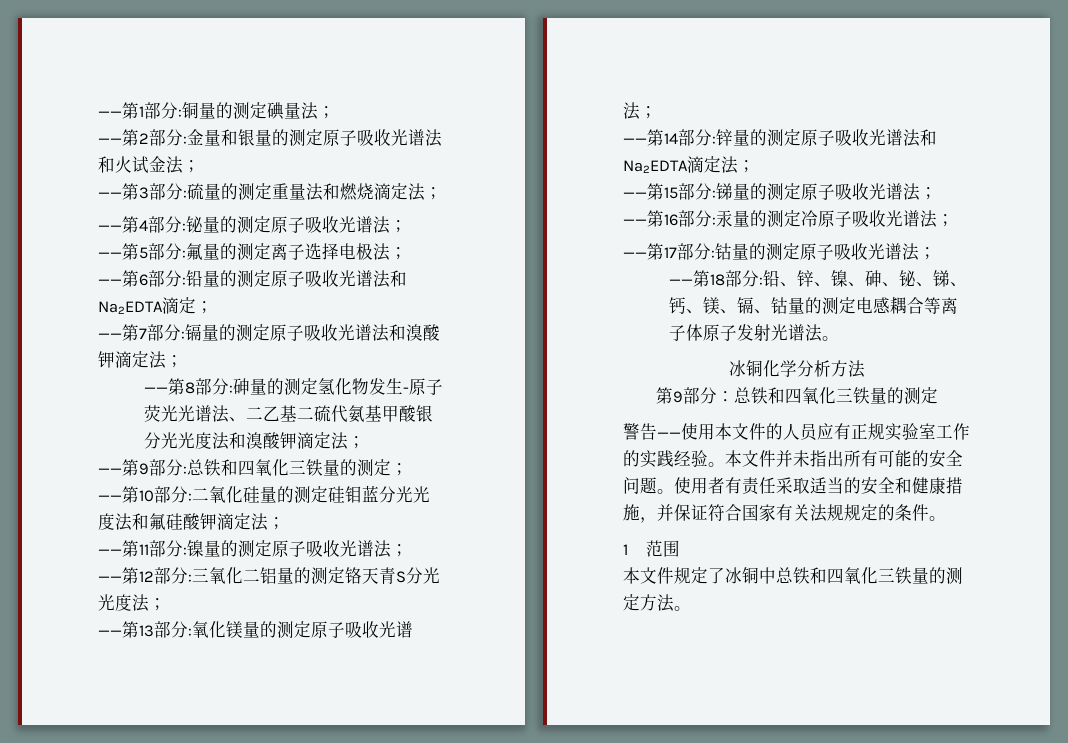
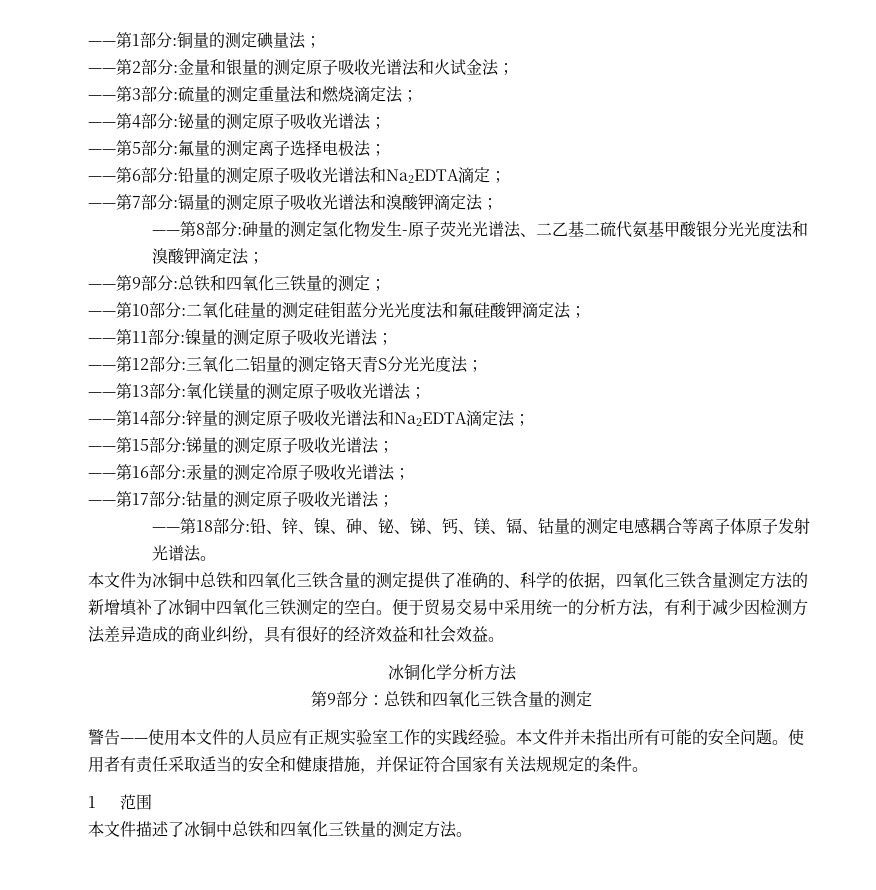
(839, 338) none -> [88,571,808,590] [88,598,808,617] [88,626,504,644] // 本文件为冰铜中总铁和四氧化三铁含量的测定提供了准确的、科学的依据，四氧化三铁含量测定方法的新增填补了冰铜中四氧化三铁测定的空白。便于贸易交易中采用统一的分析方法，有利于减少因检测方法差异造成的商业纠纷，具有很好的经济效益和社会效益。
(870, 395) none -> [512,691,528,707] 含
[674,567,708,584] 规定 -> [136,821,169,837] 描述

